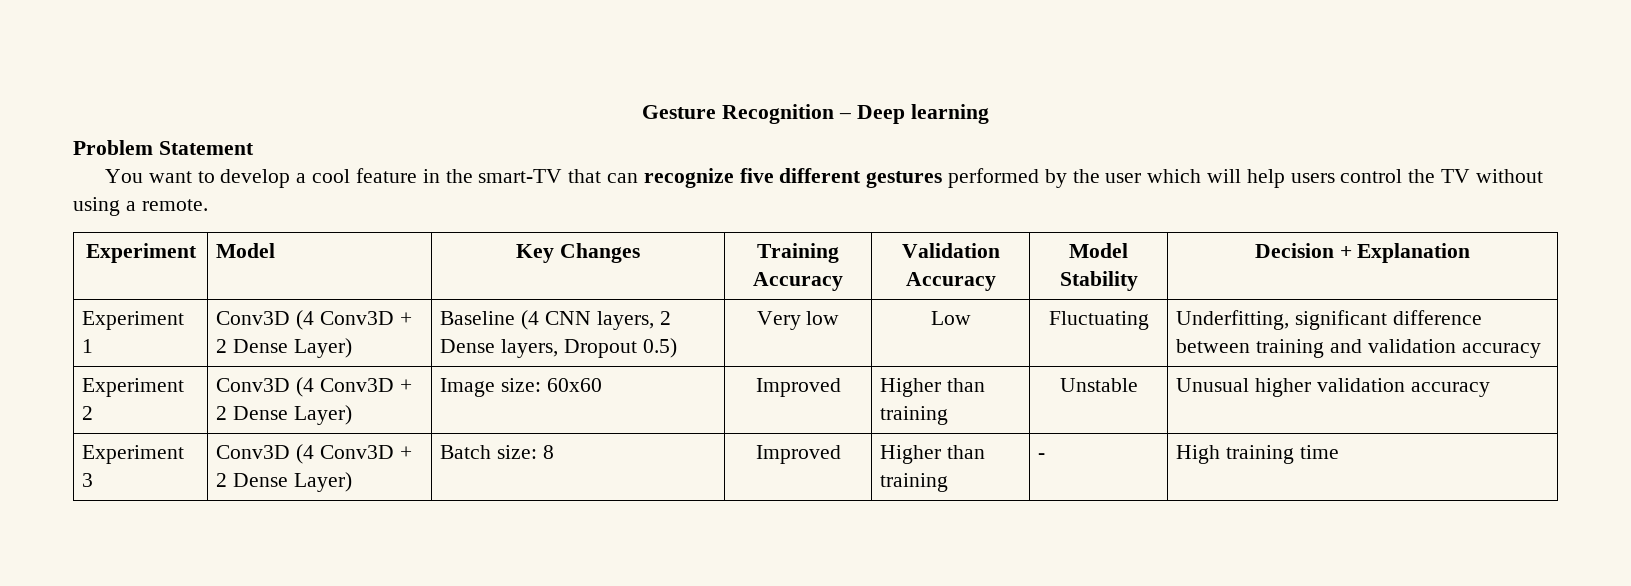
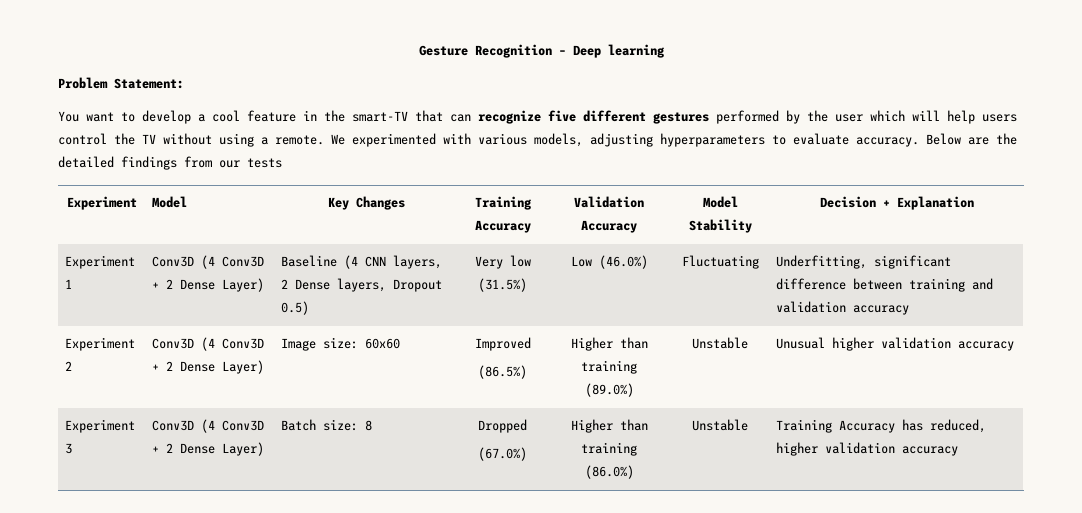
[158,141,254,155] Statement -> [114,78,184,89] Statement:
(208, 205) none -> [331,133,1017,147] [58,156,282,170] We experimented with various models, adjusting hyperparameters to evaluate accuracy. Below are the detailed findings from our tests
(840, 318) none -> [478,278,527,292] (31.5%)
(971, 318) none -> [598,255,648,269] (46.0%)
[880,378,986,397] [880,406,949,425] | Higher than training -> [478,365,527,379] [570,337,648,351] [581,360,637,374] [584,383,634,397] // (86.5%) | Higher than training (89.0%)
[755,445,841,464] [880,445,986,464] [880,473,949,492] [1038,453,1046,459] [1176,445,1340,464] Improved | Higher than training | - | High training time -> [478,419,527,433] [478,447,527,461] [570,419,648,433] [581,442,637,456] [584,465,634,479] [692,419,748,431] [775,419,986,433] [775,442,958,456] Dropped // (67.0%) | Higher than training (86.0%) | Unstable | Training Accuracy has reduced, higher validation accuracy

